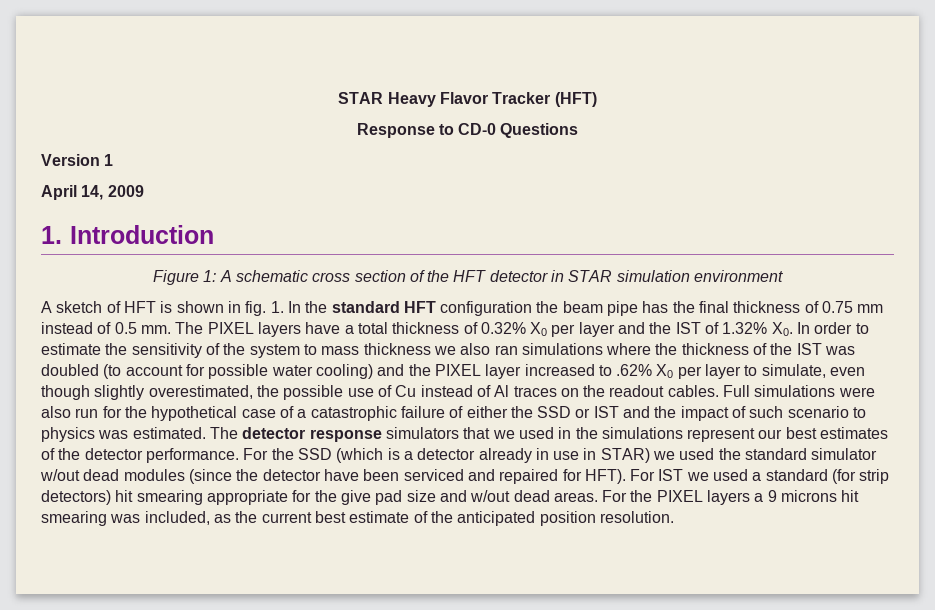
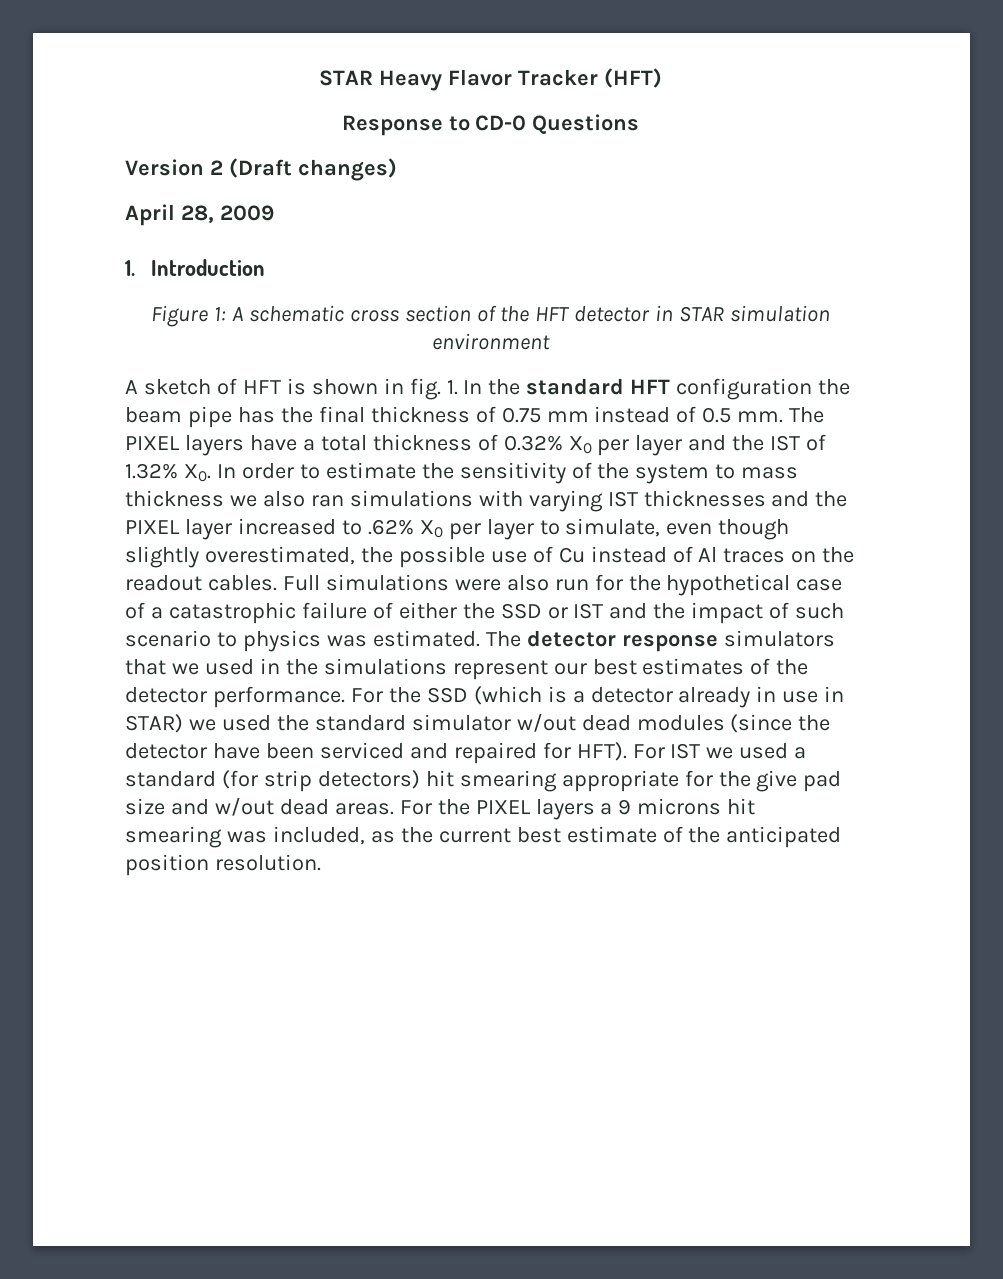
[104,154,114,166] 1 -> [209,158,397,181] 2 (Draft changes)
[81,185,104,200] 14, -> [180,205,214,223] 28,
[606,343,856,355] [41,364,373,379] where the thickness of the IST was doubled (to account for possible water cooling) -> [478,490,766,512] with varying IST thicknesses

